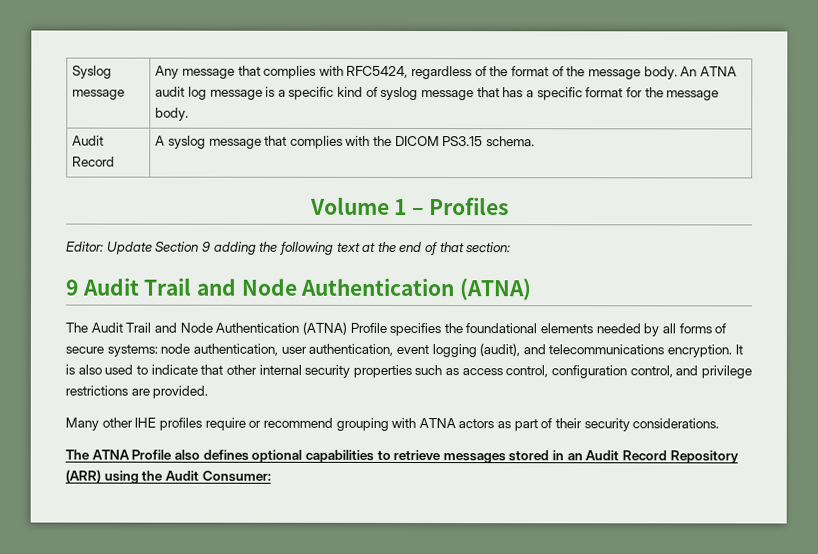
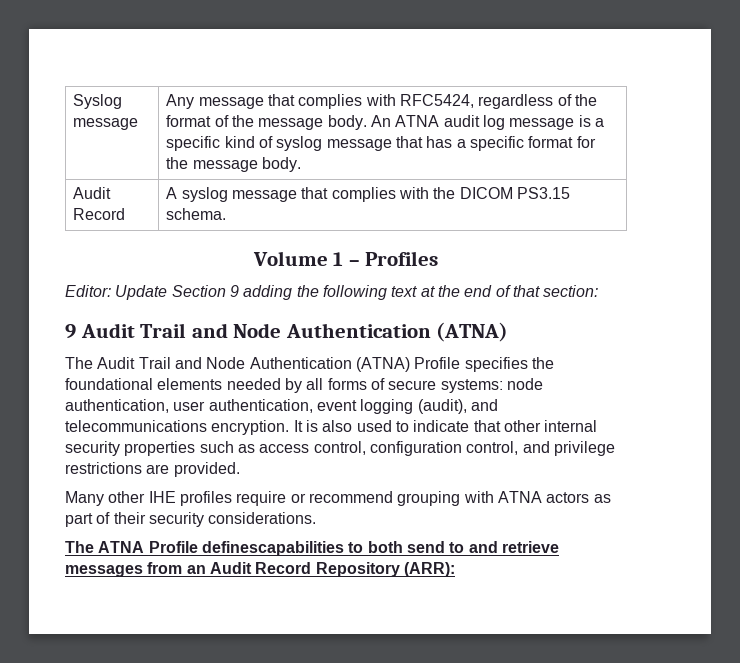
[173,449,739,464] [65,469,271,484] also defines optional capabilities to retrieve messages stored in an Audit Record Repository (ARR) using the Audit Consumer: -> [201,541,559,556] [65,562,455,577] definescapabilities to both send to and retrieve messages from an Audit Record Repository (ARR):

